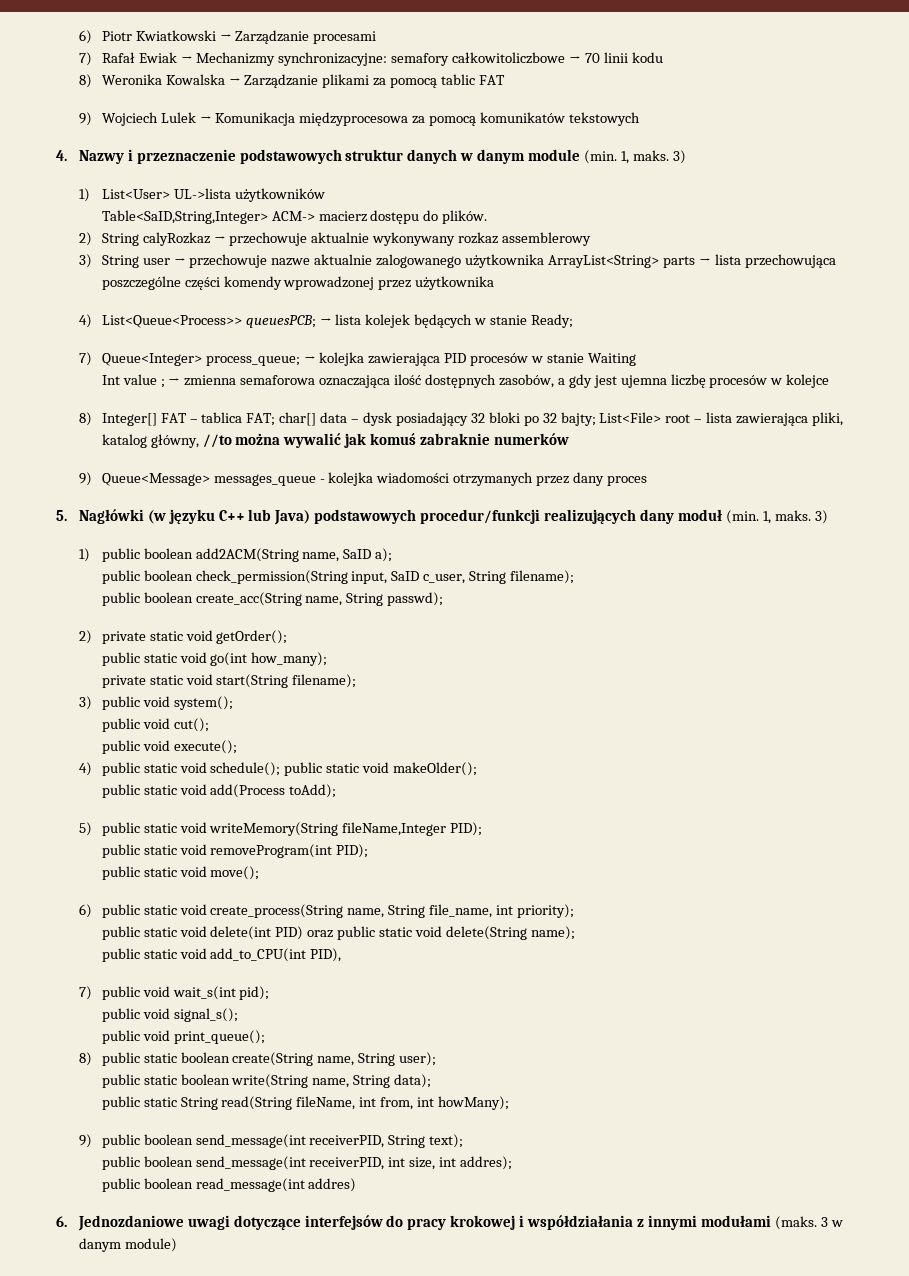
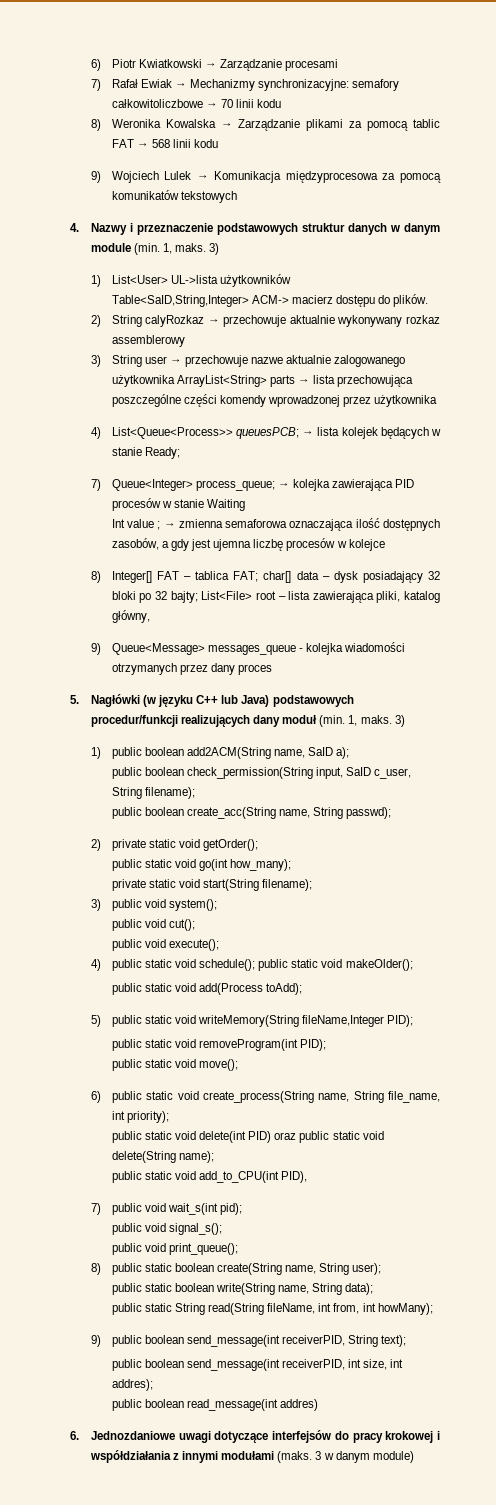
(506, 80) none -> [136,139,219,148] → 568 linii kodu
[202,433,570,448] //to można wywalić jak komuś zabraknie numerków -> (150, 616) none

